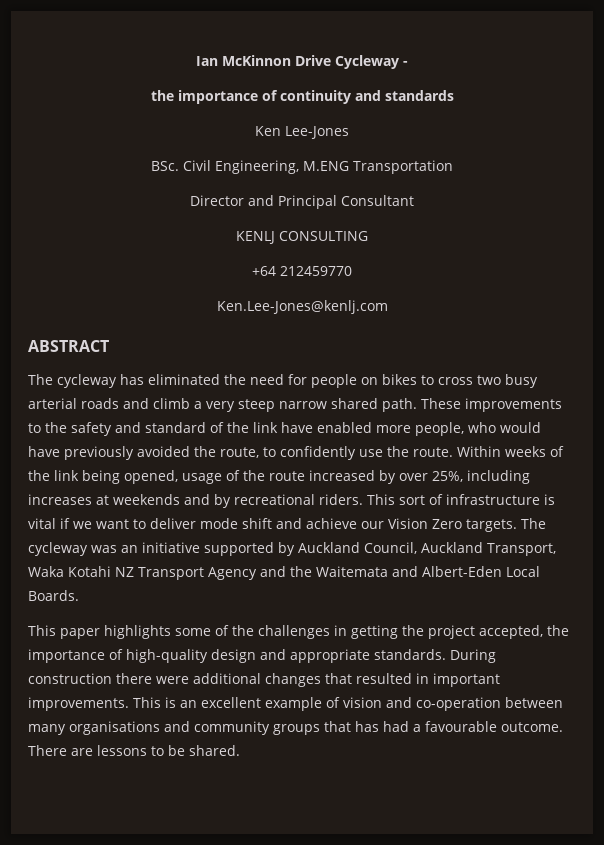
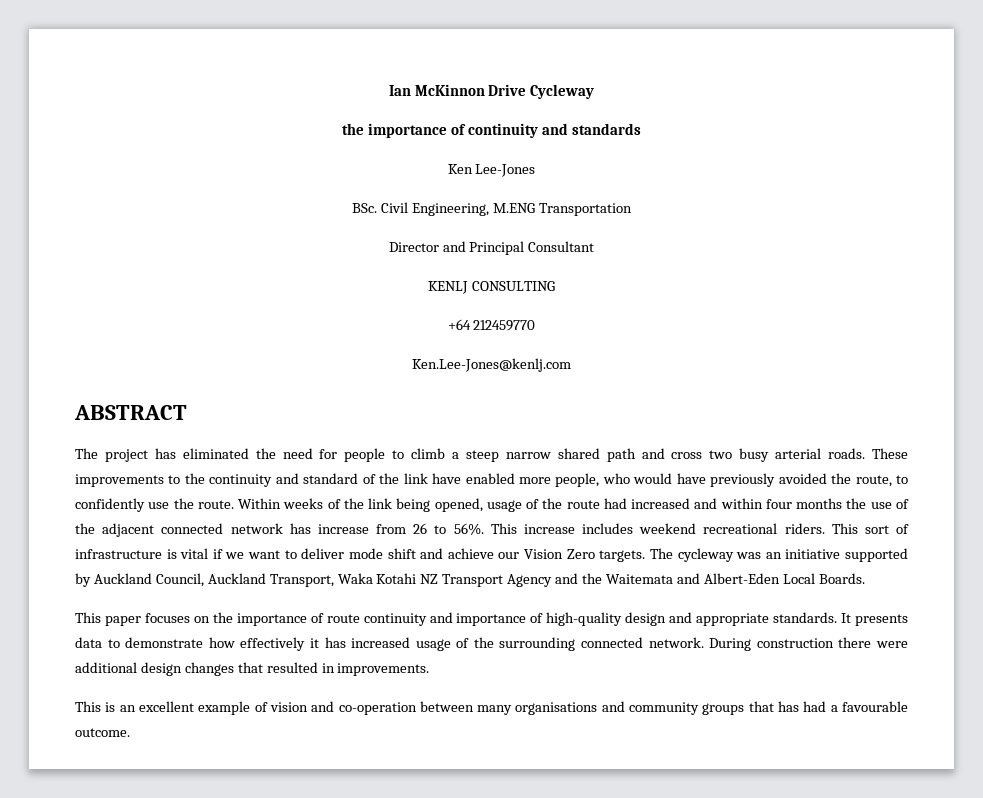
[403,61,408,66] - -> (595, 91) none
[57,374,117,388] cycleway -> [104,449,148,462] project
[361,374,538,388] [28,398,417,412] on bikes to cross two busy arterial roads and climb a very steep narrow shared path. -> [392,448,866,462] to climb a steep narrow shared path and cross two busy arterial roads.
[71,422,112,436] safety -> [209,474,273,487] continuity
[309,470,530,484] [28,494,231,508] increased by over 25%, including increases at weekends and by -> [603,498,909,509] [75,523,697,537] had increased and within four months the use of the adjacent connected network has increase from 26 to 56%. This increase includes weekend
[104,625,569,639] highlights some of the challenges in getting the project accepted, the -> [144,612,453,626] focuses on the importance of route continuity and
(446, 654) none -> [841,613,909,626] [75,637,704,651] It presents data to demonstrate how effectively it has increased usage of the surrounding connected network.
(261, 678) none -> [140,662,182,676] design
[433,673,500,687] important -> (335, 668) none
(129, 704) none -> (430, 669) //
[28,745,240,756] There are lessons to be shared. -> (130, 732) none

